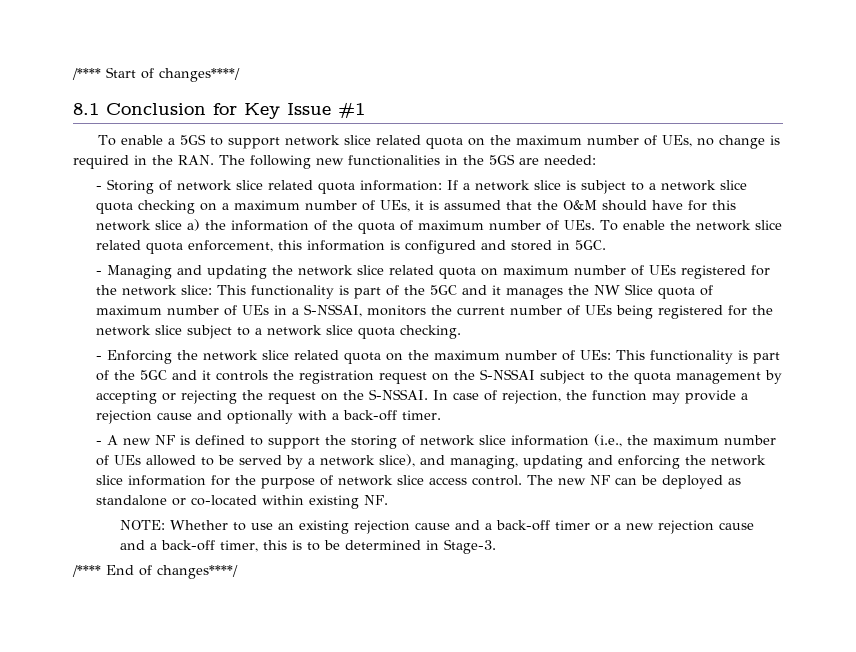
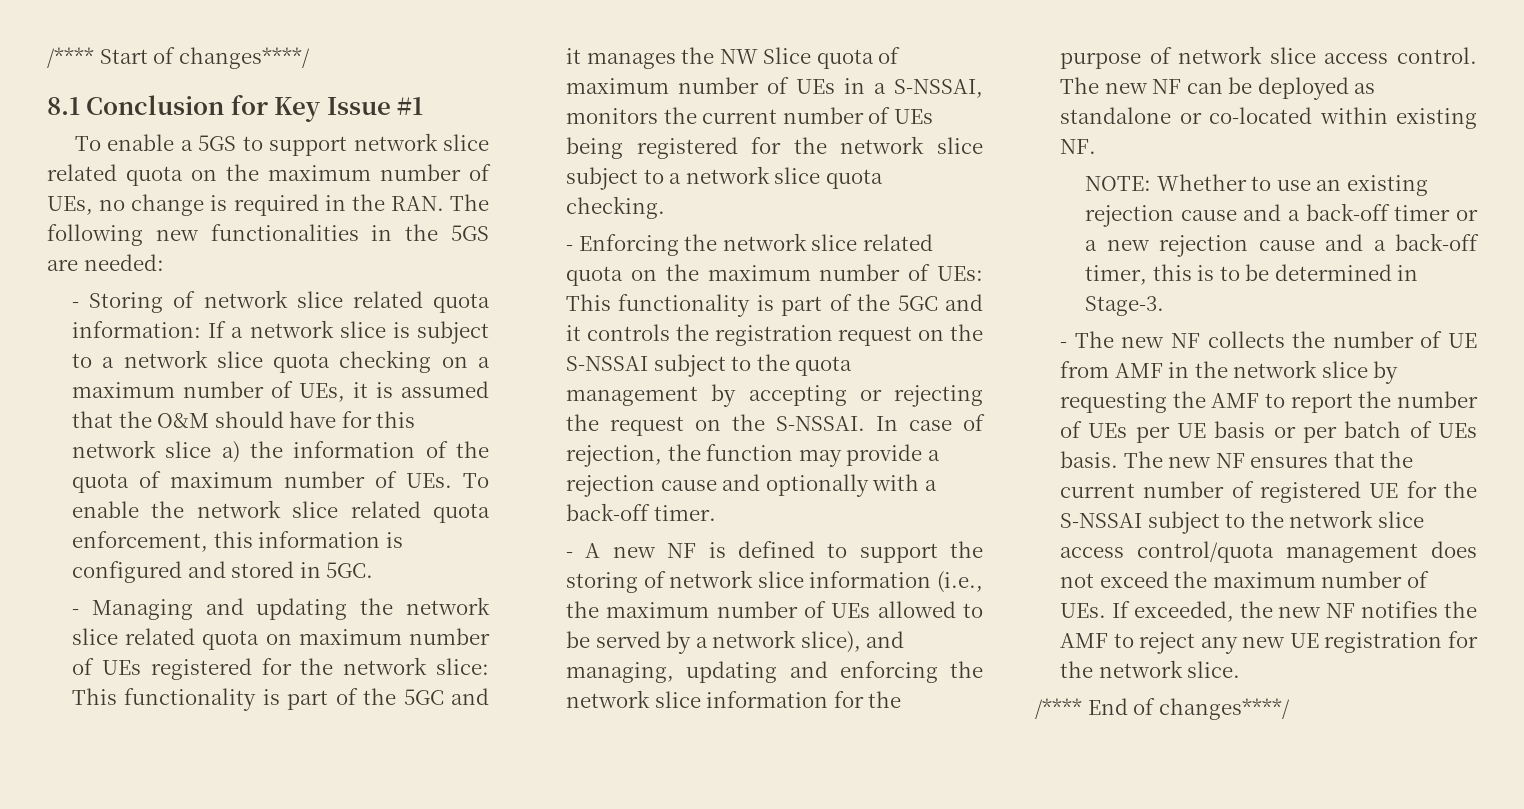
(496, 546) none -> [1060,331,1477,348] [1060,360,1399,384] [1060,391,1478,413] [1060,421,1477,443] [1060,451,1414,468] [1060,481,1477,503] [1060,510,1424,534] [1060,541,1477,563] [1060,571,1429,588] [1060,601,1477,622] [1060,631,1478,654] [1060,660,1241,678] // - The new NF collects the number of UE from AMF in the network slice by requesting the AMF to report the number of UEs per UE basis or per batch of UEs basis. The new NF ensures that the current number of registered UE for the S-NSSAI subject to the network slice access control/quota management does not exceed the maximum number of UEs. If exceeded, the new NF notifies the AMF to reject any new UE registration for the network slice.

